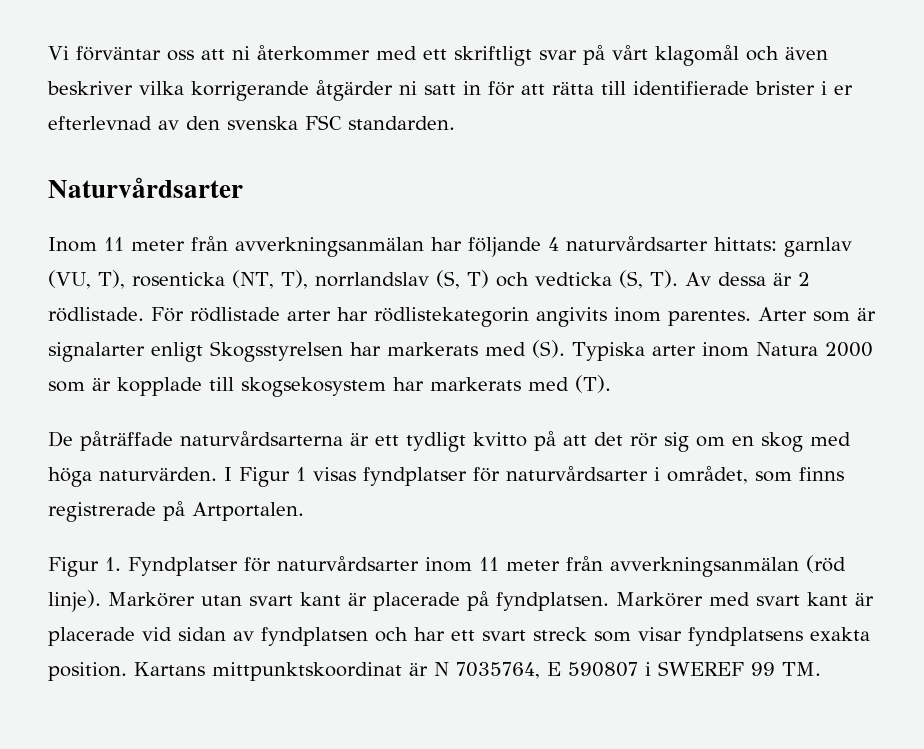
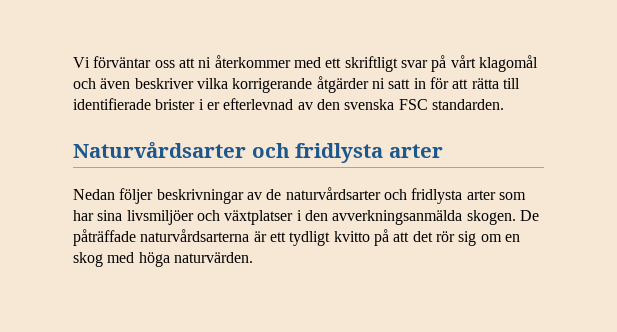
[48,236,852,257] [48,270,810,289] [48,307,876,327] [48,340,873,362] [48,375,611,397] // Inom 11 meter från avverkningsanmälan har följande 4 naturvårdsarter hittats: garnlav (VU, T), rosenticka (NT, T), norrlandslav (S, T) och vedticka (S, T). Av dessa är 2 rödlistade. För rödlistade arter har rödlistekategorin angivits inom parentes. Arter som är signalarter enligt Skogsstyrelsen har markerats med (S). Typiska arter inom Natura 2000 som är kopplade till skogsekosystem har markerats med (T). // -> [251,143,443,163] [73,187,526,204] [73,210,516,225] och fridlysta arter // Nedan följer beskrivningar av de naturvårdsarter och fridlysta arter som har sina livsmiljöer och växtplatser i den avverkningsanmälda skogen.
[224,466,844,487] [48,501,304,522] [48,555,846,577] [48,590,874,612] [48,627,870,646] [48,661,821,681] I Figur 1 visas fyndplatser för naturvårdsarter i området, som finns registrerade på Artportalen. // Figur 1. Fyndplatser för naturvårdsarter inom 11 meter från avverkningsanmälan (röd linje). Markörer utan svart kant är placerade på fyndplatsen. Markörer med svart kant är placerade vid sidan av fyndplatsen och har ett svart streck som visar fyndplatsens exakta position. Kartans mittpunktskoordinat är N 7035764, E 590807 i SWEREF 99 TM. -> (253, 257) none

